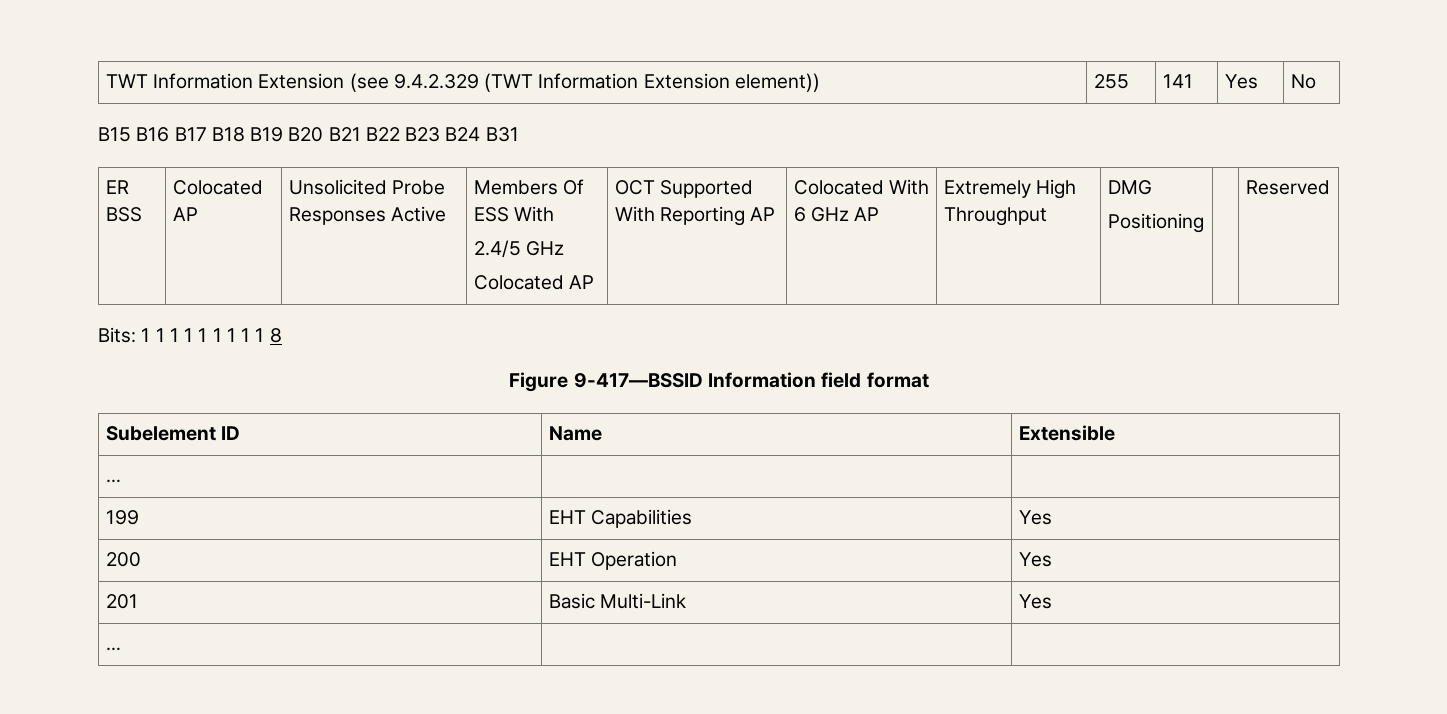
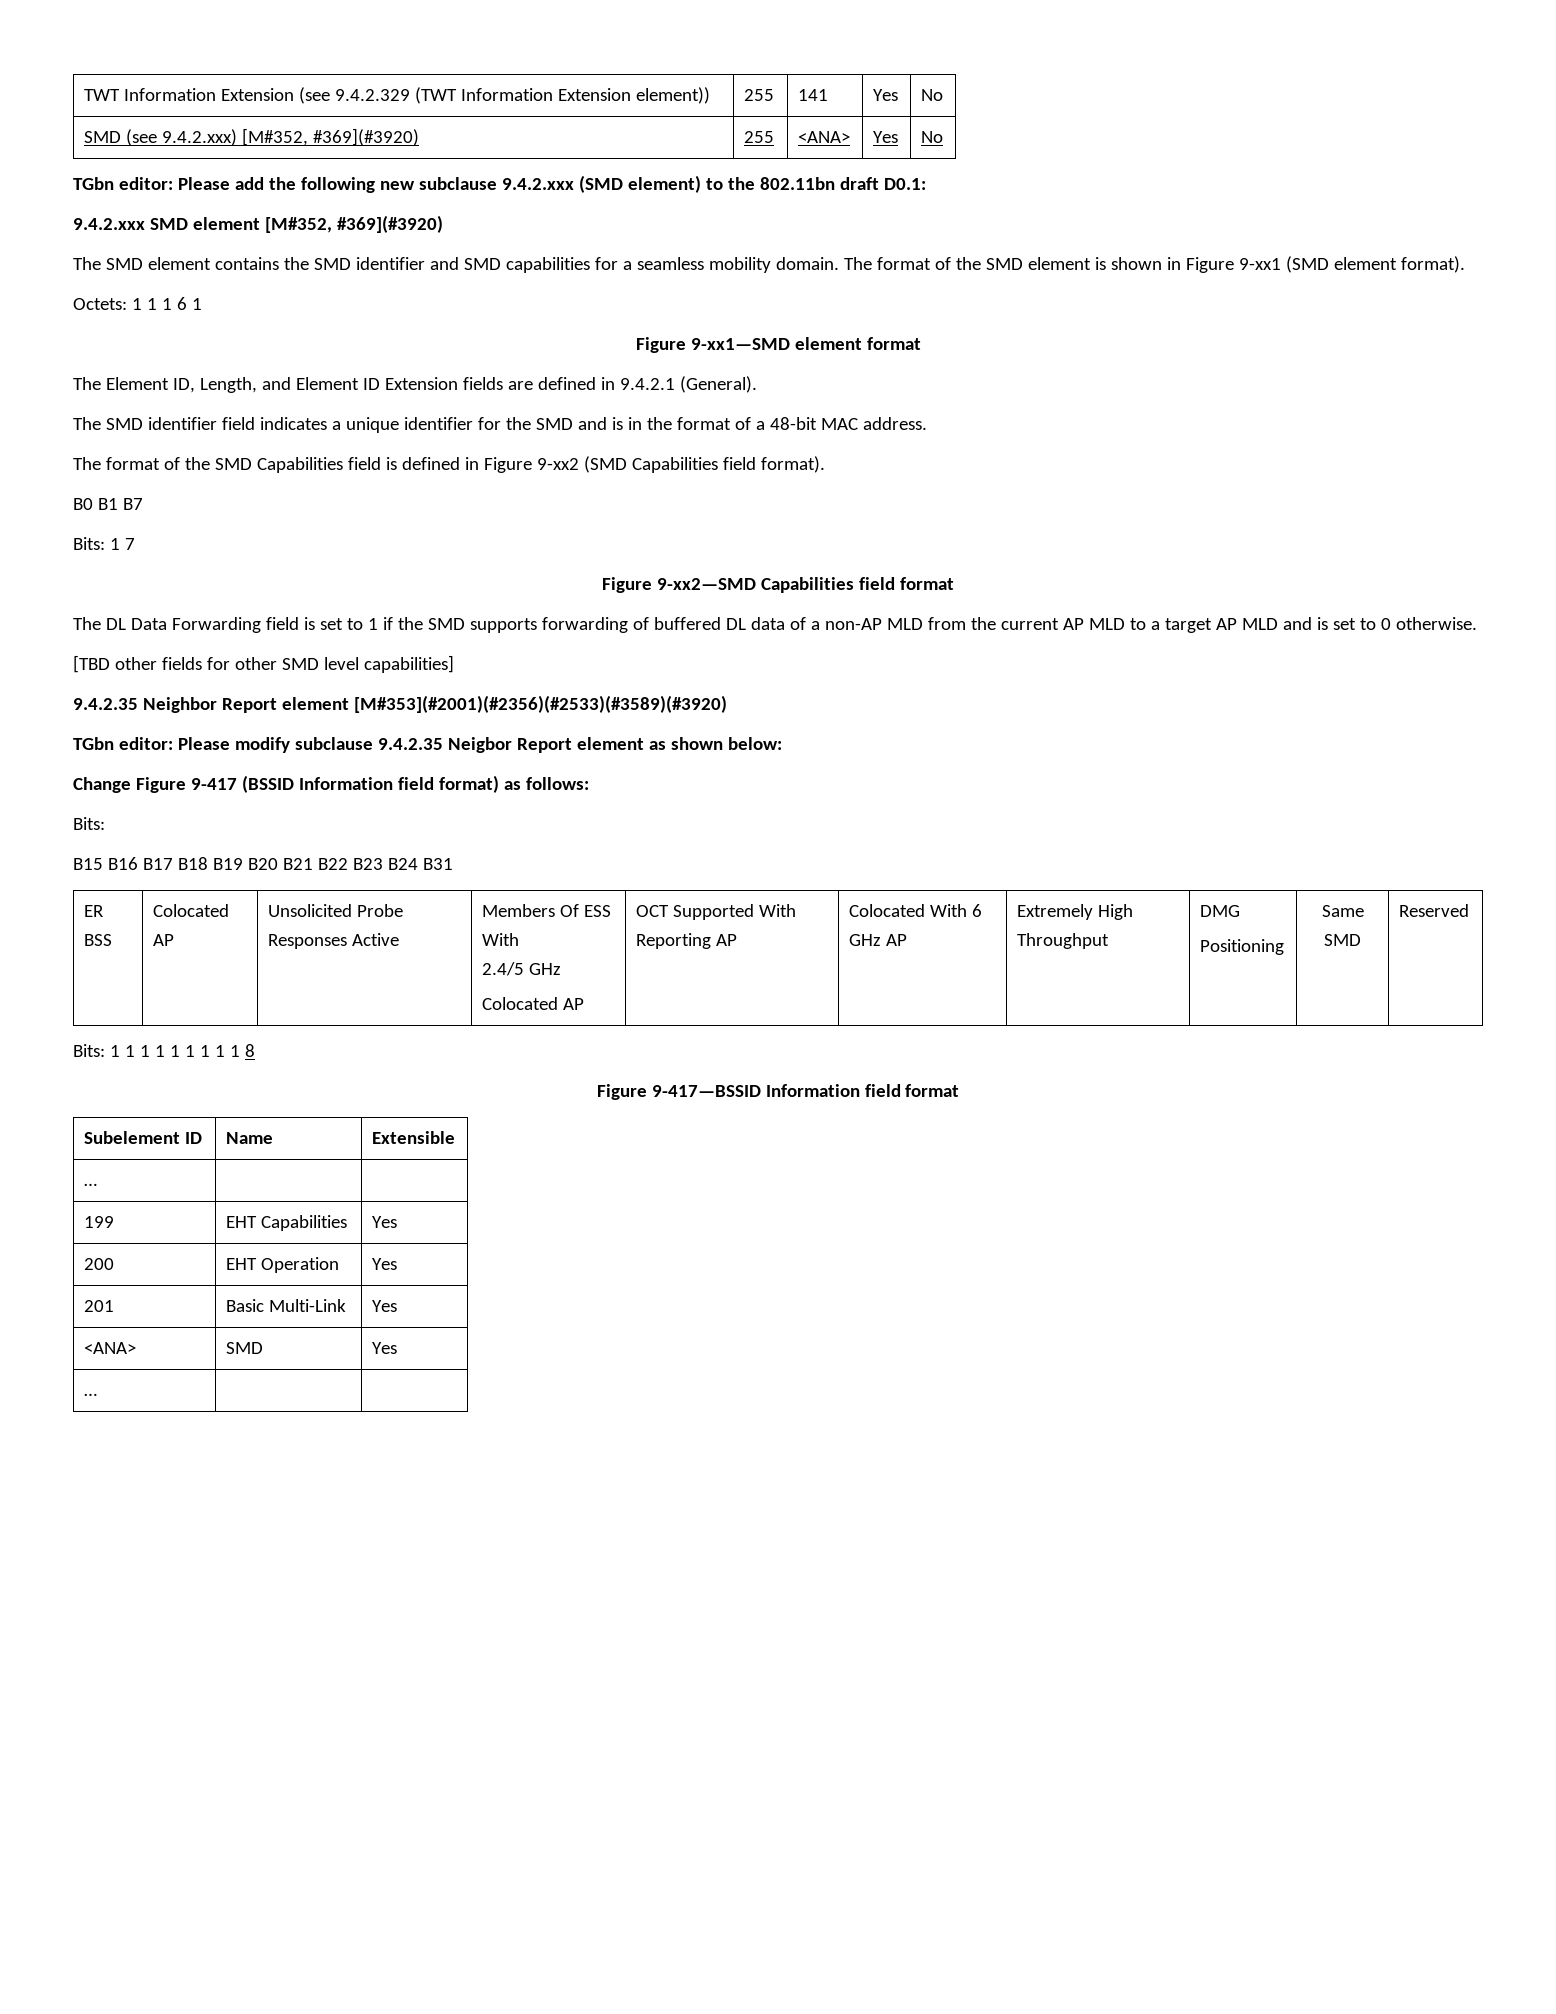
(1316, 81) none -> [84,128,420,146] [744,131,775,143] [798,131,851,143] [873,131,899,143] [921,131,944,143] [73,175,926,193] [73,215,443,233] [73,256,1465,273] [73,297,202,310] [635,337,921,353] [73,376,757,393] [73,417,927,433] [73,456,825,473] [73,498,143,510] [73,537,135,550] [602,577,954,593] [73,617,1477,633] [73,655,454,673] [73,695,727,713] [73,737,782,753] [73,775,589,793] [73,817,105,830] // SMD (see 9.4.2.xxx) [M#352, #369](#3920) | 255 | <ANA> | Yes | No // TGbn editor: Please add the following new subclause 9.4.2.xxx (SMD element) to the 802.11bn draft D0.1: // 9.4.2.xxx SMD element [M#352, #369](#3920) // The SMD element contains the SMD identifier and SMD capabilities for a seamless mobility domain. The format of the SMD element is shown in Figure 9-xx1 (SMD element format). // Octets: 1 1 1 6 1 // Figure 9-xx1—SMD element format // The Element ID, Length, and Element ID Extension fields are defined in 9.4.2.1 (General). // The SMD identifier field indicates a unique identifier for the SMD and is in the format of a 48-bit MAC address. // The format of the SMD Capabilities field is defined in Figure 9-xx2 (SMD Capabilities field format). // B0 B1 B7 // Bits: 1 7 // Figure 9-xx2—SMD Capabilities field format // The DL Data Forwarding field is set to 1 if the SMD supports forwarding of buffered DL data of a non-AP MLD from the current AP MLD to a target AP MLD and is set to 0 otherwise. // [TBD other fields for other SMD level capabilities] // 9.4.2.35 Neighbor Report element [M#353](#2001)(#2356)(#2533)(#3589)(#3920) // TGbn editor: Please modify subclause 9.4.2.35 Neigbor Report element as shown below: // Change Figure 9-417 (BSSID Information field format) as follows: // Bits:
(1204, 223) none -> [1321,905,1364,917] [1324,934,1361,946] Same SMD
(1052, 601) none -> [84,1342,137,1354] [226,1342,264,1354] [372,1342,398,1354] // <ANA> | SMD | Yes

